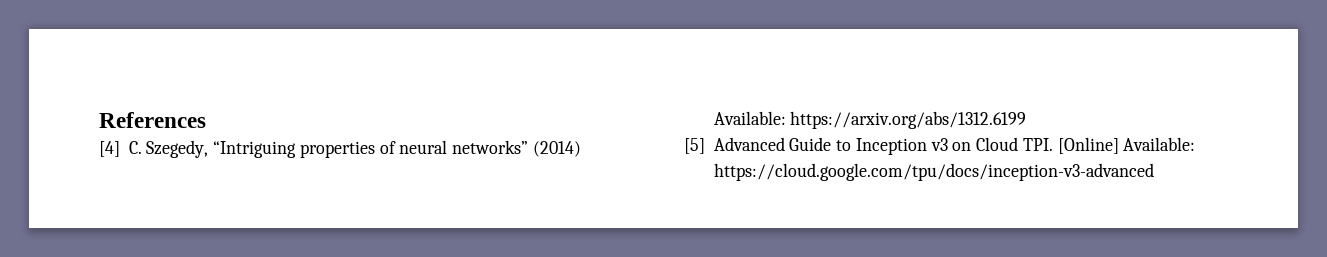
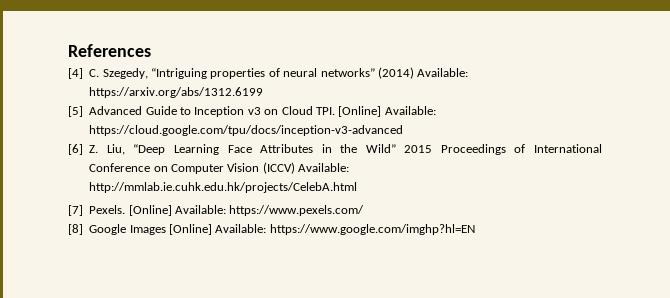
(1154, 172) none -> [68,144,602,155] [89,162,350,174] [89,182,358,193] [68,205,365,216] [68,224,475,235] // [6] Z. Liu, “Deep Learning Face Attributes in the Wild” 2015 Proceedings of International Conference on Computer Vision (ICCV) Available: http://mmlab.ie.cuhk.edu.hk/projects/CelebA.html // [7] Pexels. [Online] Available: https://www.pexels.com/ // [8] Google Images [Online] Available: https://www.google.com/imghp?hl=EN

